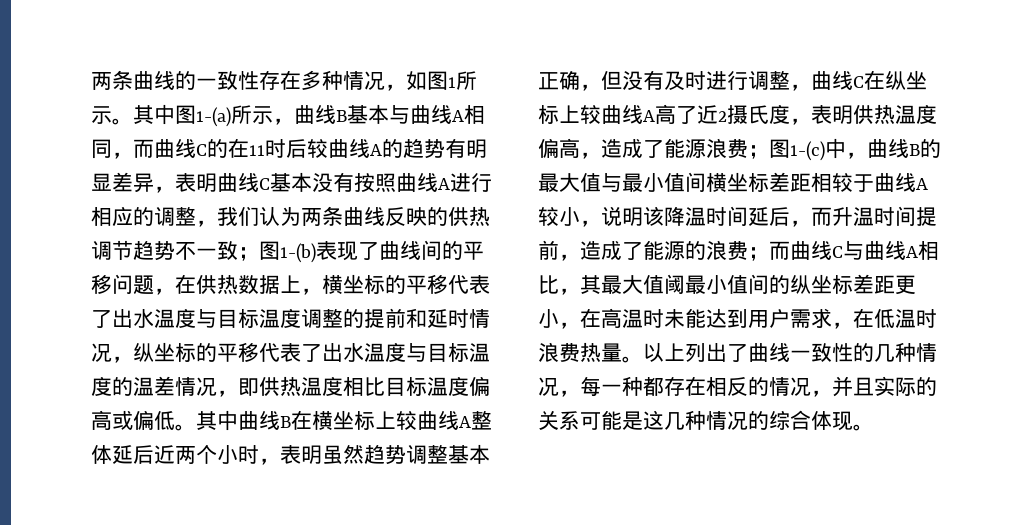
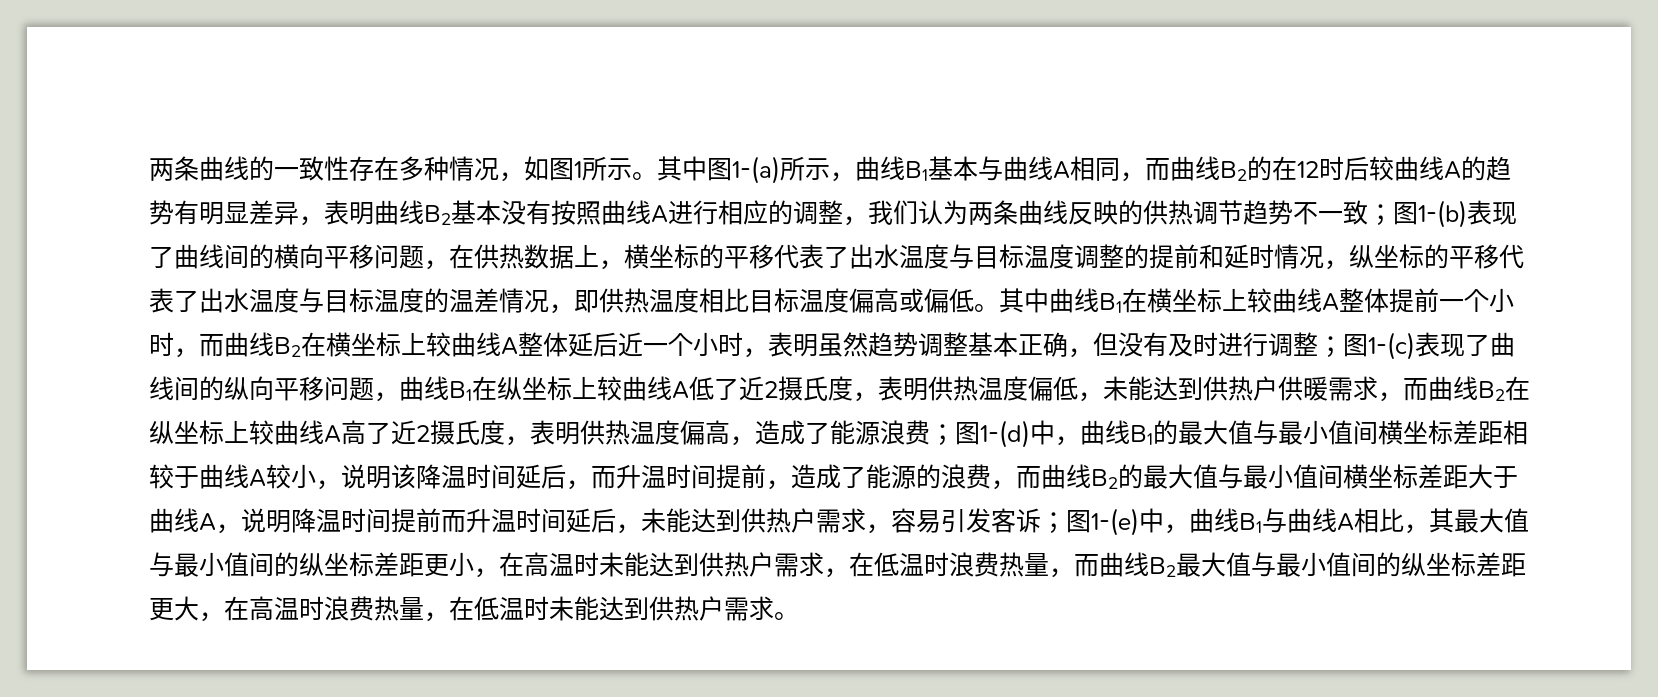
[336,110,347,122] B -> [905,161,928,181] B1
[196,138,265,158] C的在11 -> [1220,156,1319,181] B2的在12
[259,178,270,190] C -> [424,205,451,225] B2
(463, 250) none -> [274,244,324,269] 横向
[280,416,291,428] B -> [1099,288,1514,313] [149,332,301,358] B1在横坐标上较曲线A整体提前一个小时，而曲线B2
[175,446,196,464] 两 -> [643,343,668,354] 一
[790,71,864,91] ，曲线C -> [1318,332,1515,360] [149,376,1505,402] ；图1-(c)表现了曲线间的纵向平移问题，曲线B1在纵坐标上较曲线A低了近2摄氏度，表明供热温度偏低，未能达到供热户供暖需求，而曲线B2
[790,138,920,161] 1-(c)中，曲线B -> [980,420,1153,448] 1-(d)中，曲线B1
[748,241,843,261] ；而曲线C -> [991,464,1518,490] [149,508,1262,536] ，而曲线B2的最大值与最小值间横坐标差距大于曲线A，说明降温时间提前而升温时间延后，未能达到供热户需求，容易引发客诉；图1-(e)中，曲线B1
[664,274,685,294] 阈 -> [149,552,174,577] 与
[748,310,769,328] 用 -> [699,552,749,577] 供热
[622,342,937,363] [538,376,937,397] [538,410,853,431] 。以上列出了曲线一致性的几种情况，每一种都存在相反的情况，并且实际的关系可能是这几种情况的综合体现 -> [1049,552,1526,578] [149,596,774,622] ，而曲线B2最大值与最小值间的纵坐标差距更大，在高温时浪费热量，在低温时未能达到供热户需求

